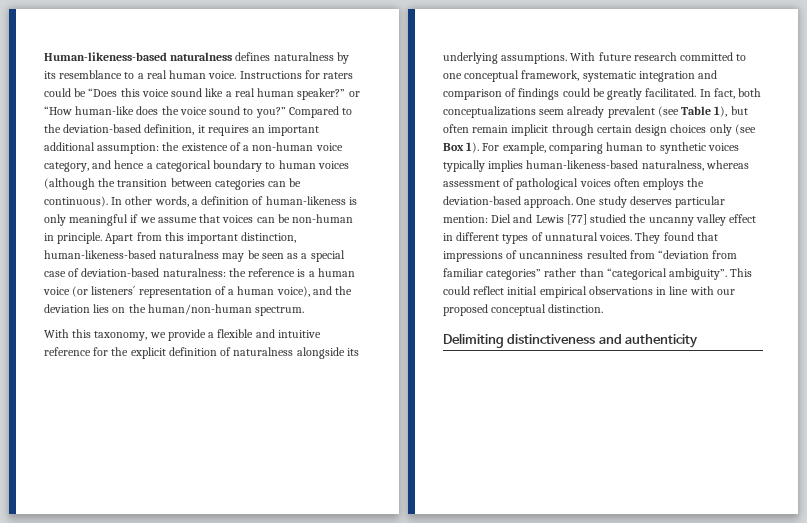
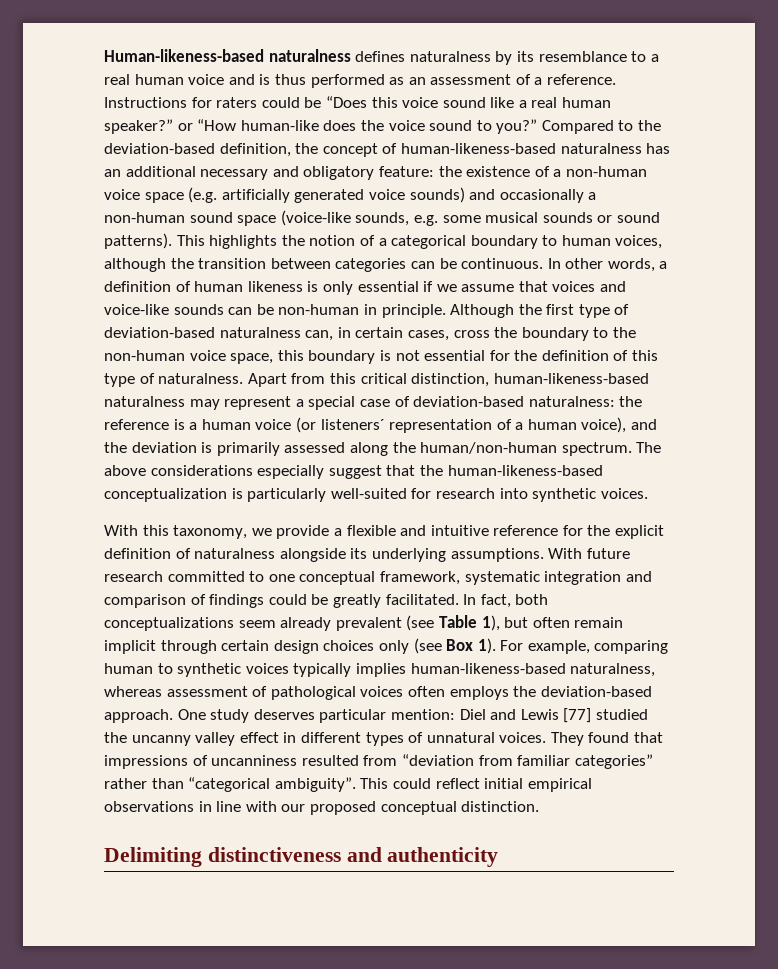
[208,71,237,79] voice. -> [188,74,617,88] voice and is thus performed as an assessment of a reference.
[197,125,320,136] [44,142,160,154] it requires an important additional assumption: -> [295,143,671,157] [104,166,434,180] the concept of human-likeness-based naturalness has an additional necessary and obligatory feature:
[44,160,145,172] category, and hence -> [144,187,597,203] [104,210,660,226] [104,233,375,249] space (e.g. artificially generated voice sounds) and occasionally a non-human sound space (voice-like sounds, e.g. some musical sounds or sound patterns). This highlights the notion of
[317,161,349,169] [44,178,95,190] voices (although -> [615,235,663,249] [104,258,166,272] voices, although
[44,196,108,207] continuous). -> [461,258,544,269] continuous.
[265,196,346,205] human-likeness -> [194,281,303,292] human likeness
[69,214,129,226] meaningful -> [357,281,419,292] essential
(254, 219) none -> [600,281,627,292] [104,304,224,315] and voice-like sounds
(103, 238) none -> [450,304,630,318] [104,327,636,341] [104,350,659,364] [104,373,244,387] Although the first type of deviation-based naturalness can, in certain cases, cross the boundary to the non-human voice space, this boundary is not essential for the definition of this type of naturalness.
[187,233,239,244] important -> [360,373,407,384] critical
[247,250,299,259] be seen as -> [224,396,292,410] represent
[93,304,126,313] lies on -> [201,442,388,456] is primarily assessed along
(305, 311) none -> [636,442,662,453] [104,465,603,479] [104,488,648,502] The above considerations especially suggest that the human-likeness-based conceptualization is particularly well-suited for research into synthetic voices.

